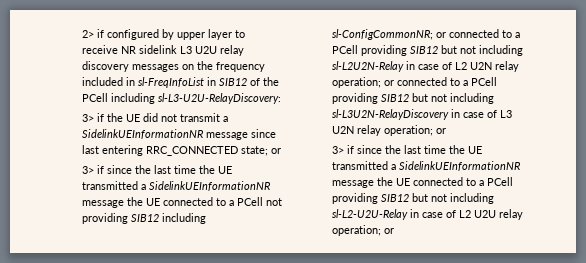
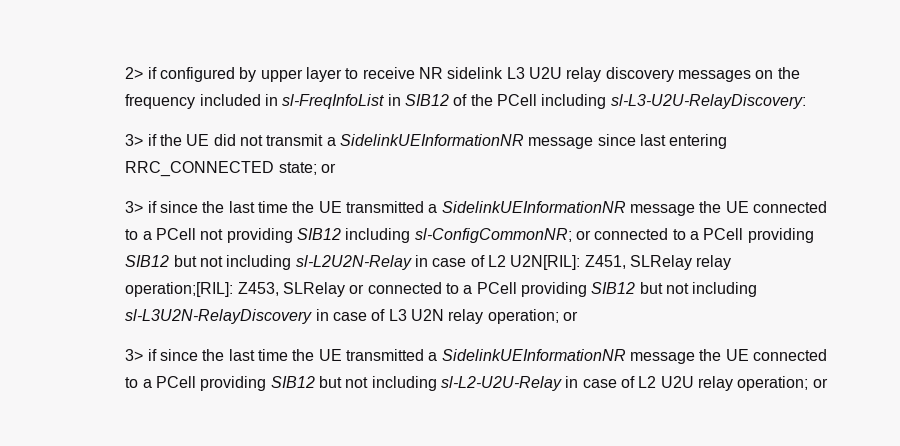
[470,61,520,72] [332,77,382,88] U2N relay operation; -> [510,255,732,270] [125,282,346,297] U2N[RIL]: Z451, SLRelay relay operation;[RIL]: Z453, SLRelay

